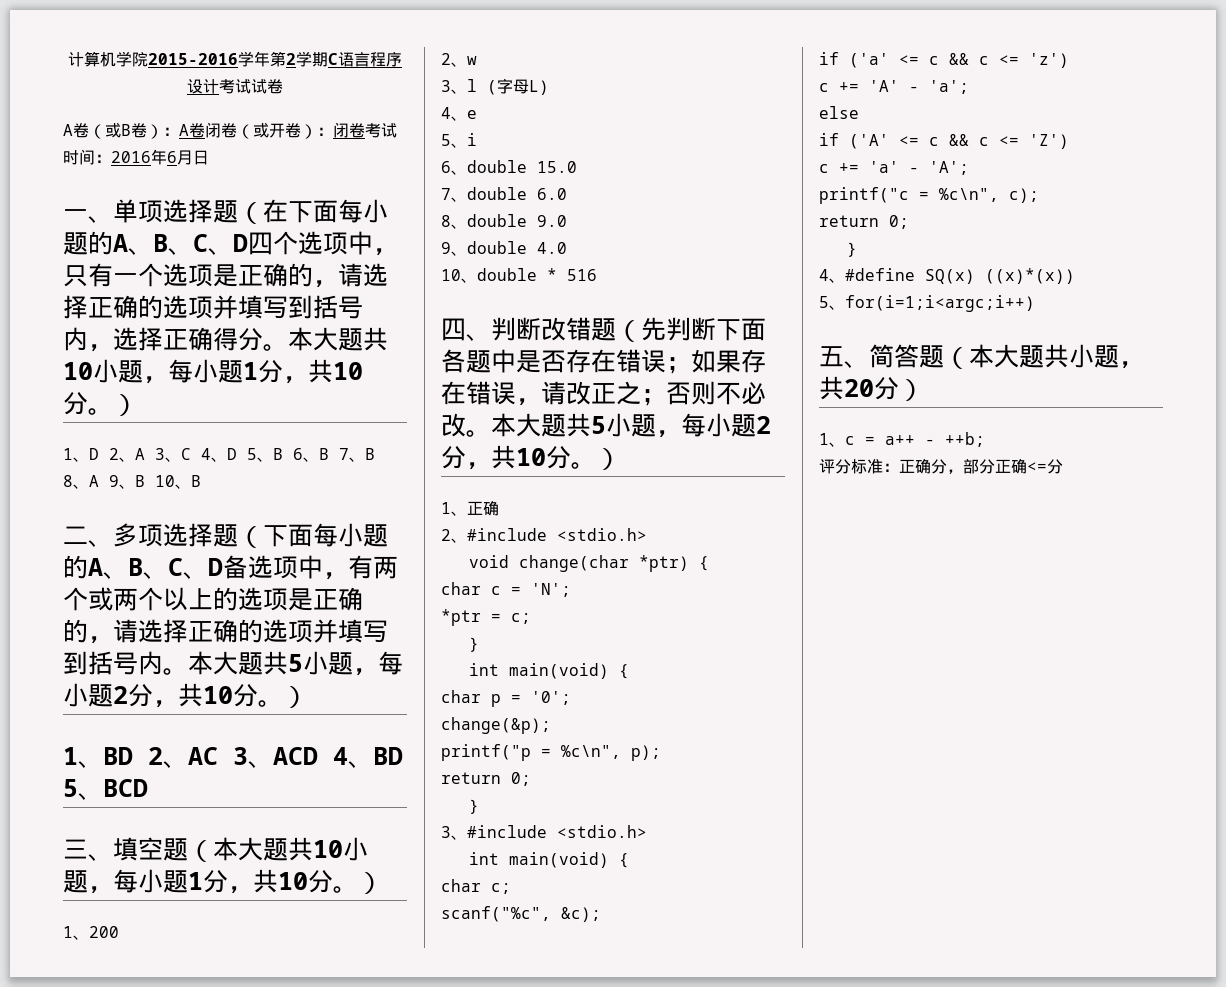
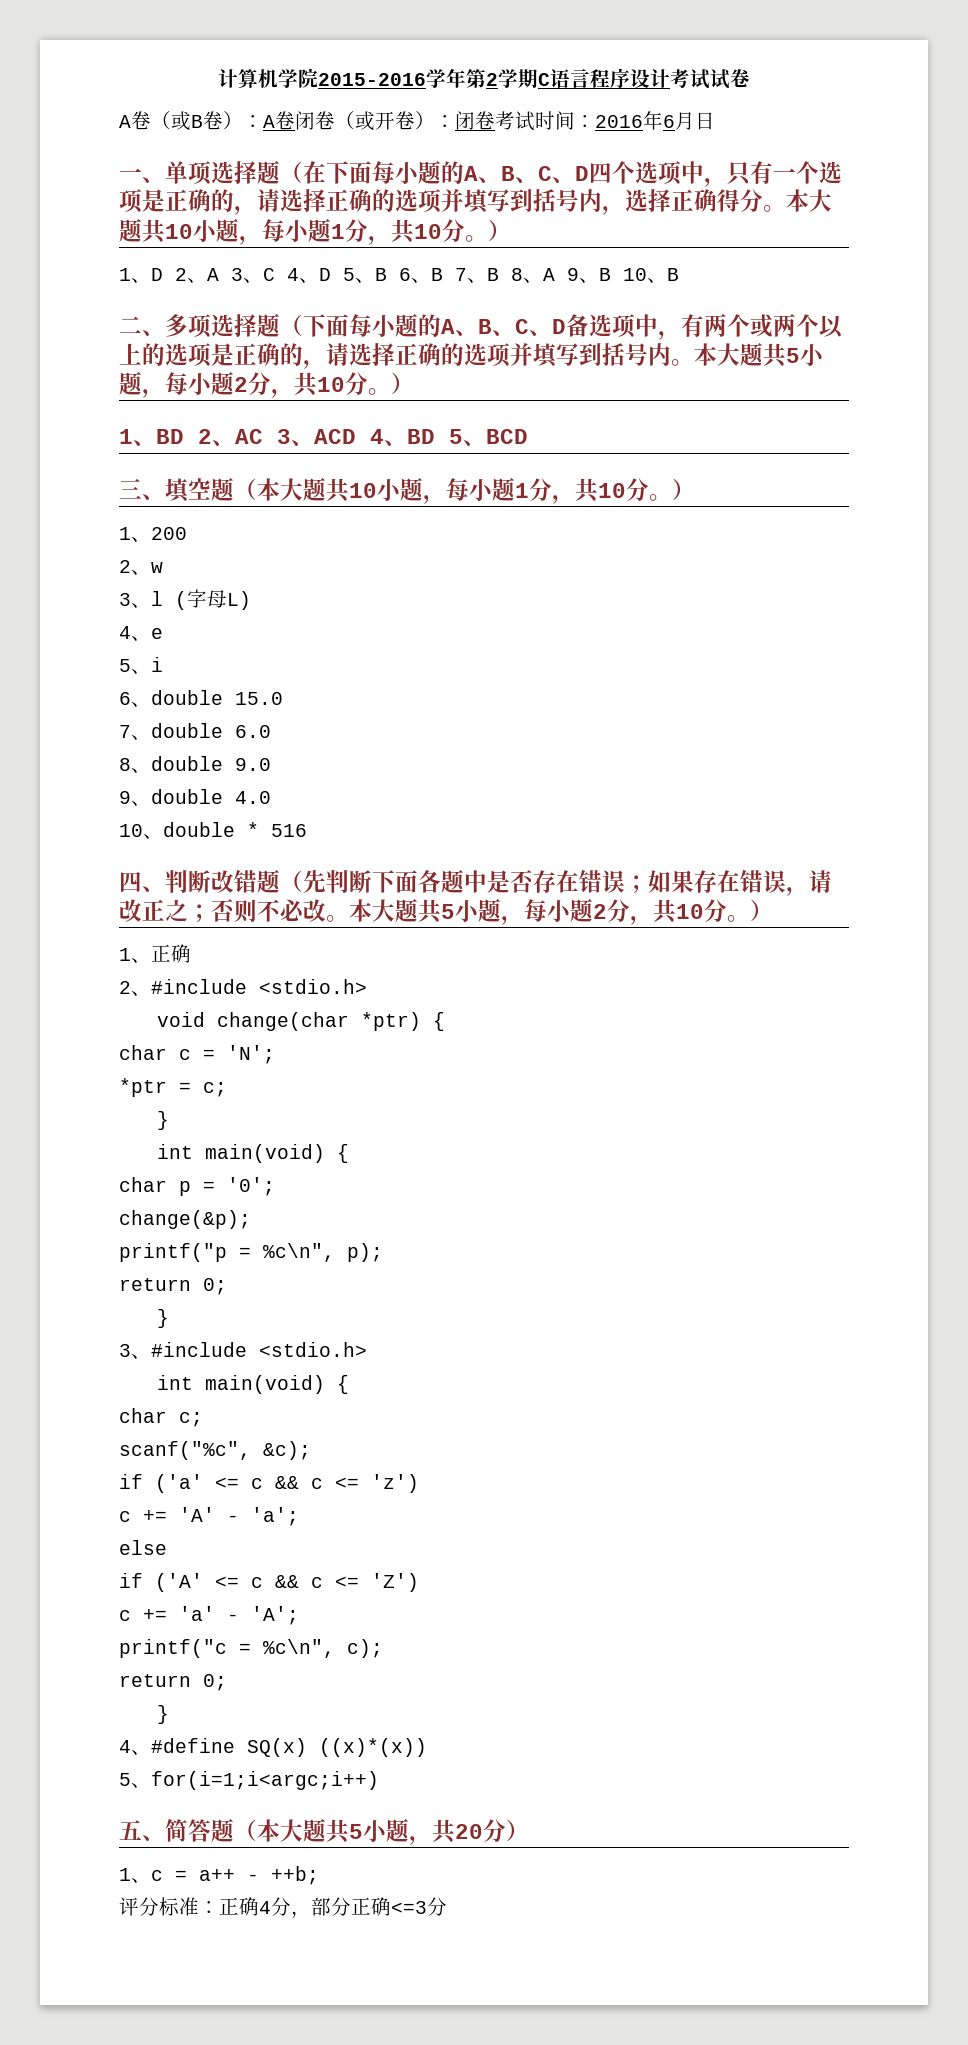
(1069, 356) none -> [349,1824,363,1839] 5
(931, 466) none -> [259,1901,271,1914] 4
[1027,462,1047,472] <= -> [391,1901,427,1914] <=3

